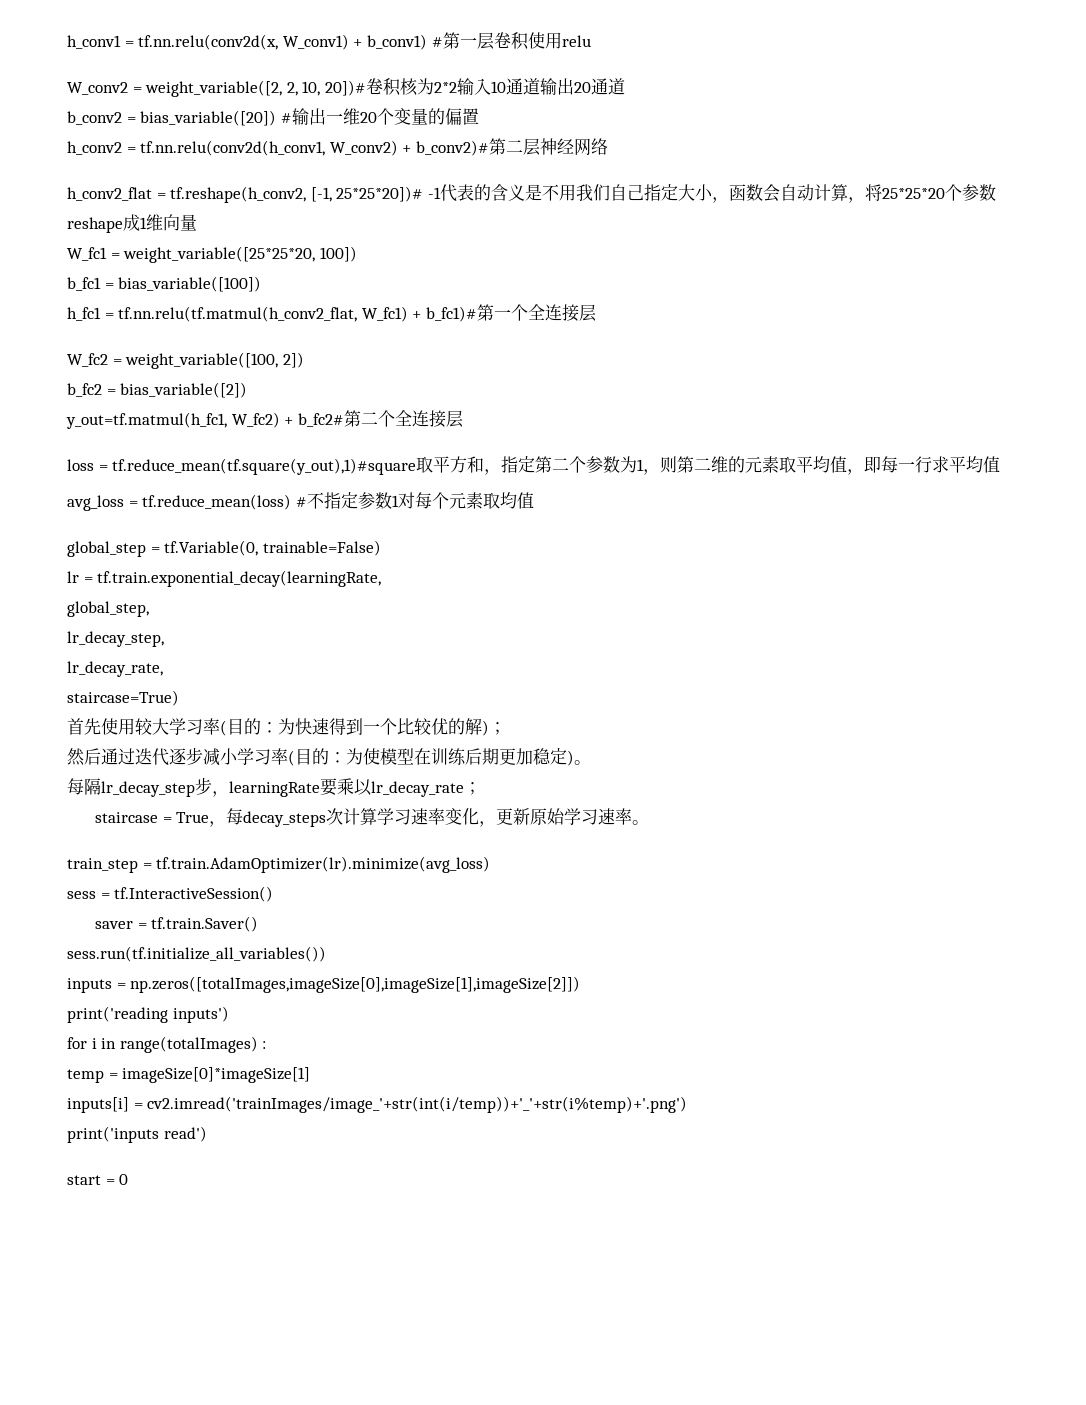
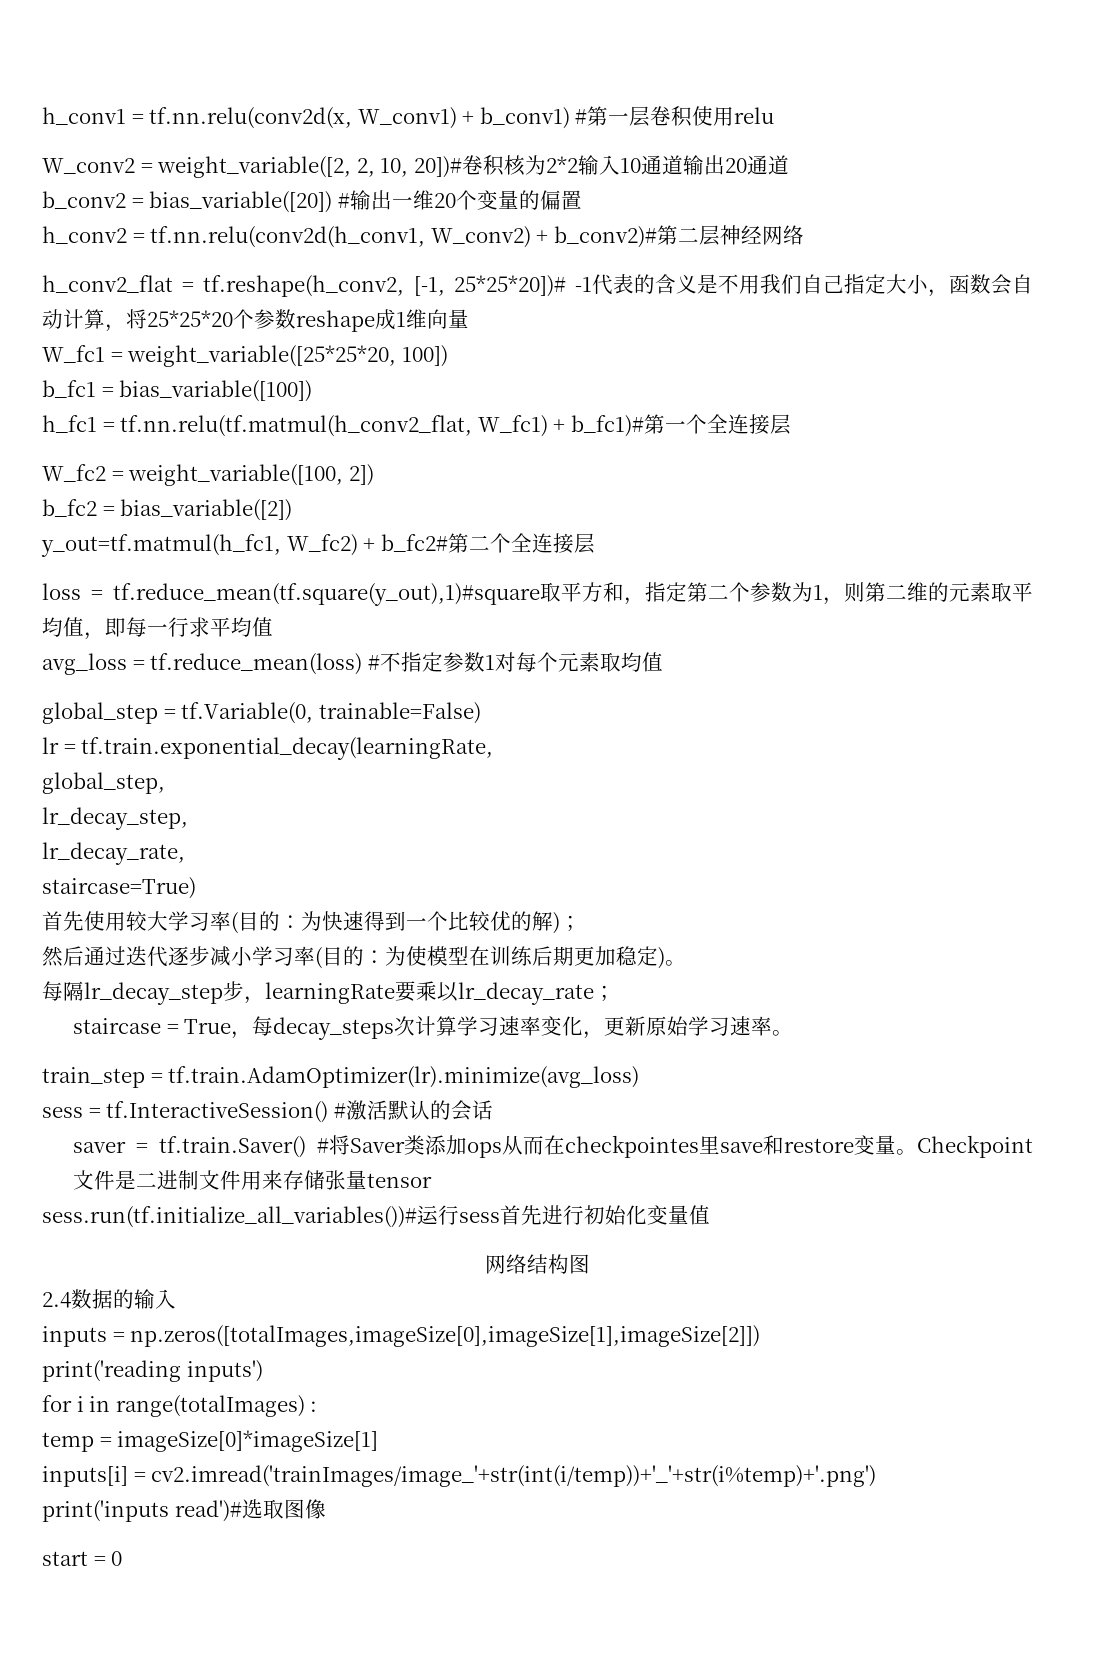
(274, 894) none -> [333,1100,493,1121] #激活默认的会话
[67,946,326,962] // sess.run(tf.initialize_all_variables()) -> [316,1135,1033,1158] [73,1170,433,1190] [42,1205,710,1228] [485,1254,590,1274] [42,1289,176,1309] #将Saver类添加ops从而在checkpointes里save和restore变量。Checkpoint文件是二进制文件用来存储张量tensor // sess.run(tf.initialize_all_variables())#运行sess首先进行初始化变量值 // 网络结构图 // 2.4数据的输入
[163,1126,207,1142] read') -> [174,1499,326,1522] read')#选取图像

